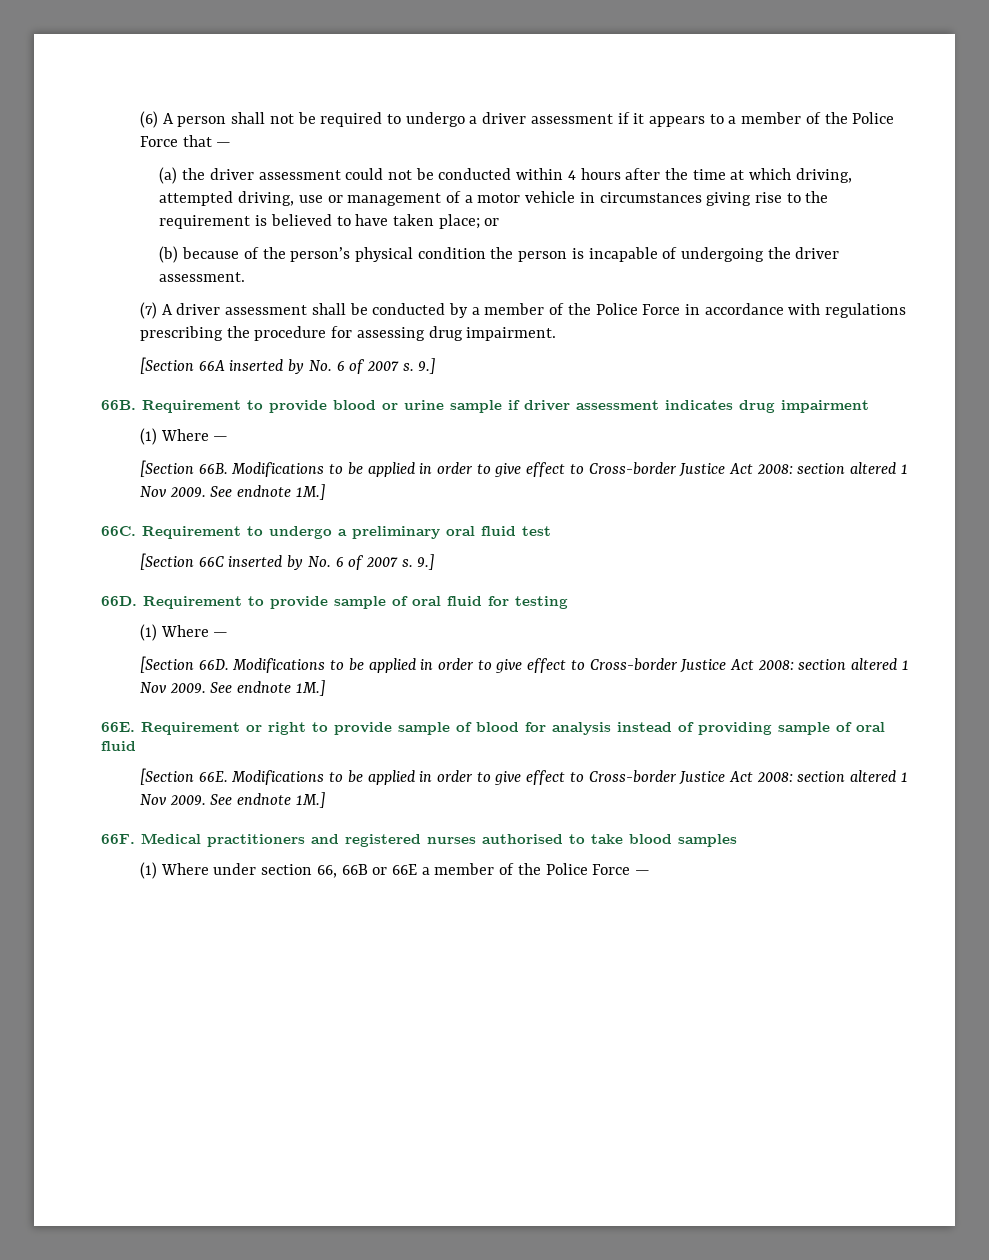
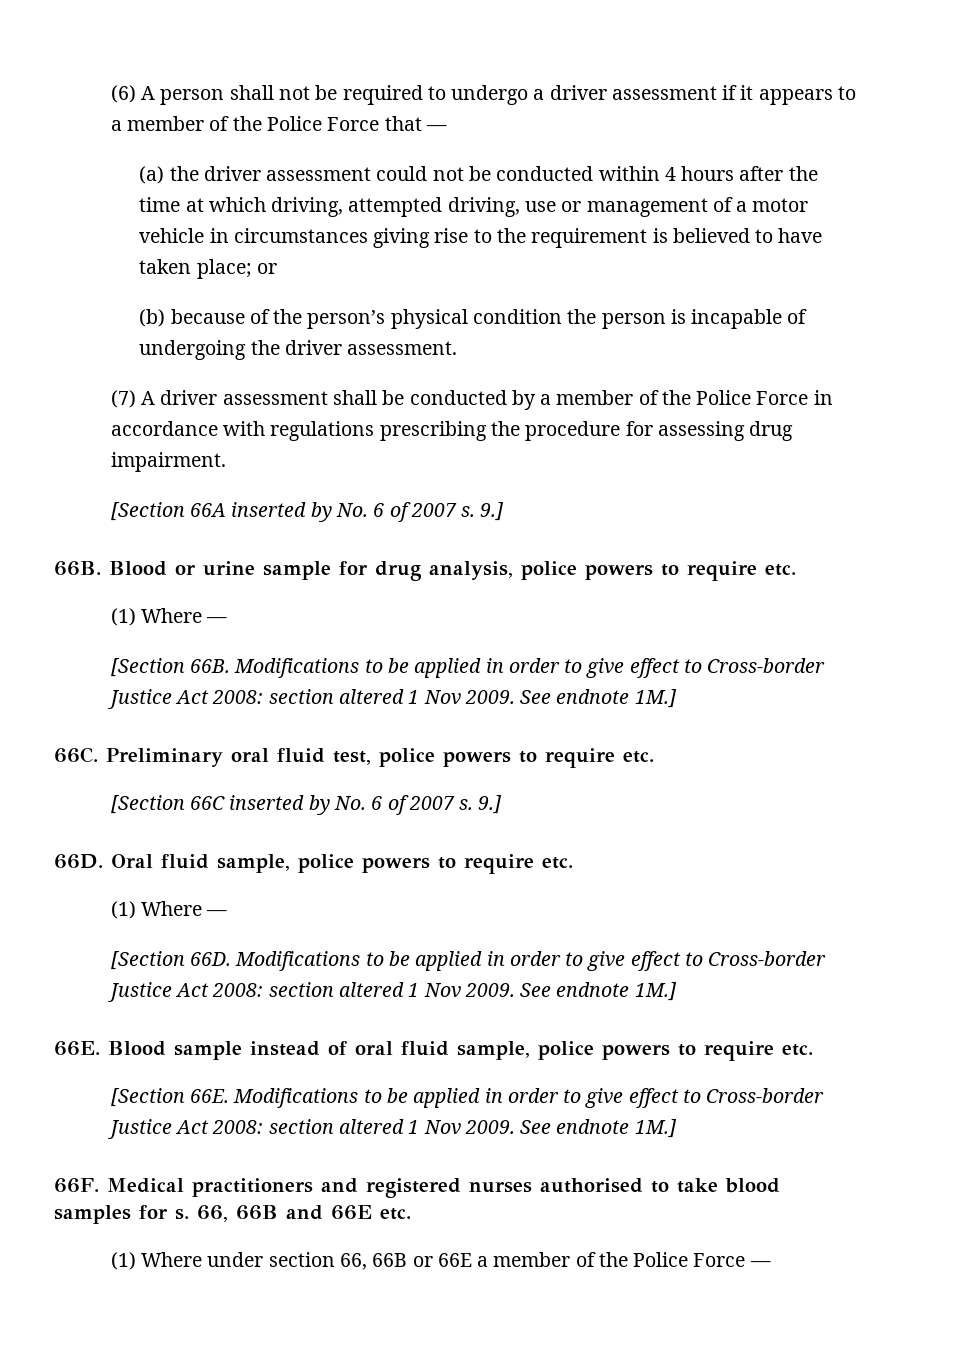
[142,400,869,413] Requirement to provide blood or urine sample if driver assessment indicates drug impairment -> [109,561,796,581] Blood or urine sample for drug analysis, police powers to require etc.
[142,526,551,539] Requirement to undergo a preliminary oral fluid test -> [106,748,654,768] Preliminary oral fluid test, police powers to require etc.
[143,596,568,609] Requirement to provide sample of oral fluid for testing -> [111,854,573,874] Oral fluid sample, police powers to require etc.
[141,722,885,735] [101,741,136,751] Requirement or right to provide sample of blood for analysis instead of providing sample of oral fluid -> [108,1041,813,1061] Blood sample instead of oral fluid sample, police powers to require etc.
(737, 840) none -> [139,1205,411,1222] for s. 66, 66B and 66E etc.

